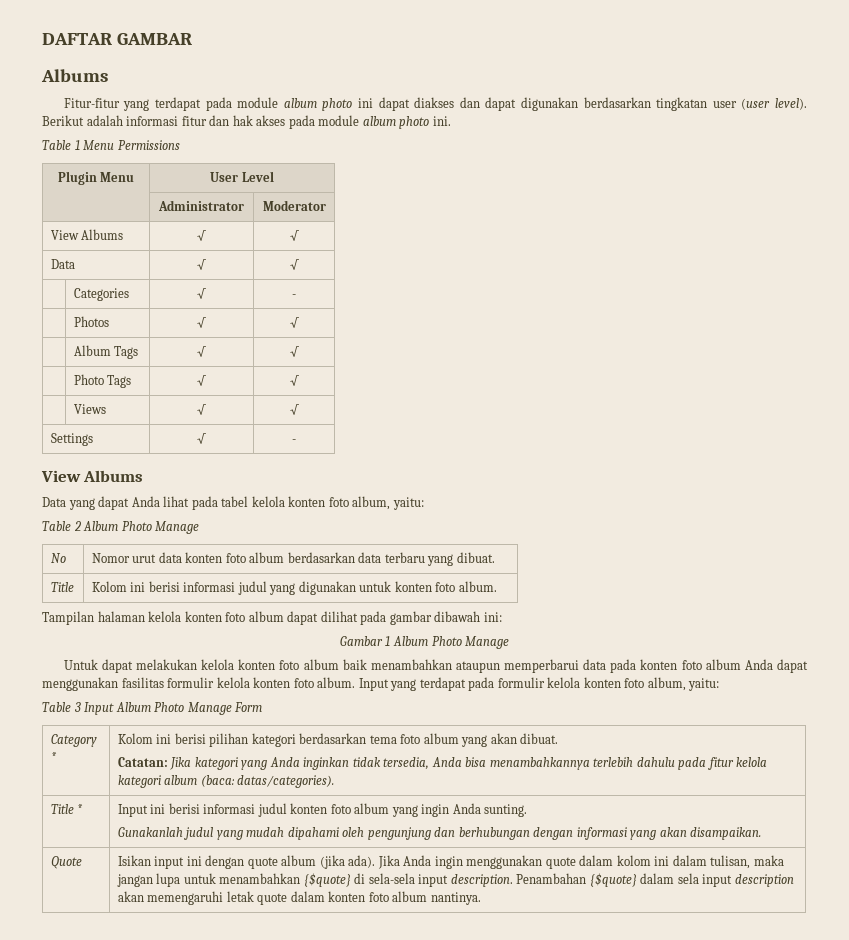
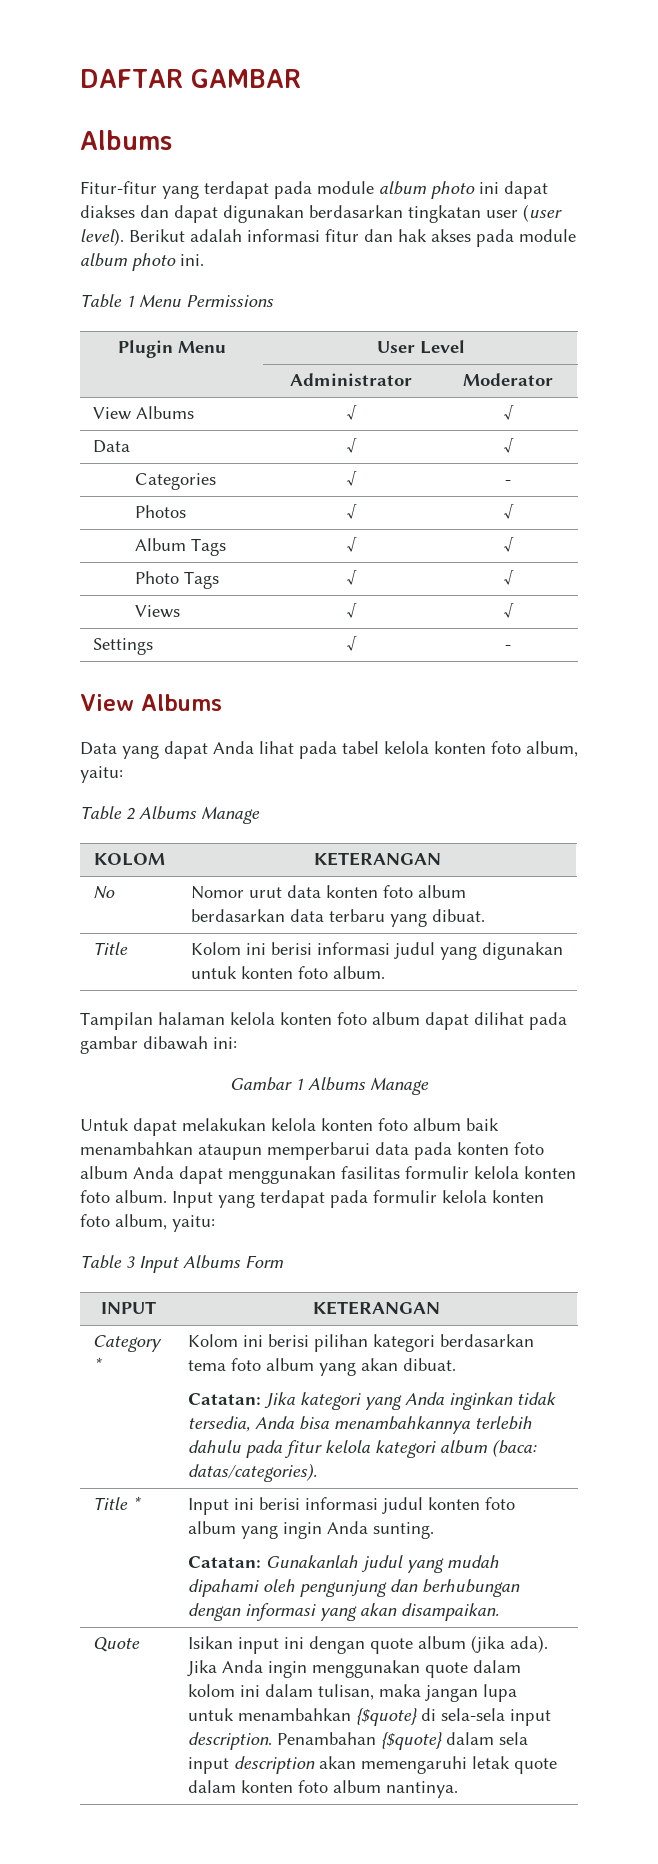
[83,521,200,534] Album Photo Manage -> [139,806,260,824] [94,853,165,866] [314,852,441,866] Albums Manage // KOLOM | KETERANGAN
[393,636,462,646] Album Photo -> [308,1077,366,1091] Albums
[115,702,232,715] Album Photo Manage -> [183,1255,241,1269] Albums
(263, 707) none -> [100,1301,156,1314] [313,1301,440,1315] // INPUT | KETERANGAN
(528, 810) none -> [188,1556,262,1568] Catatan:

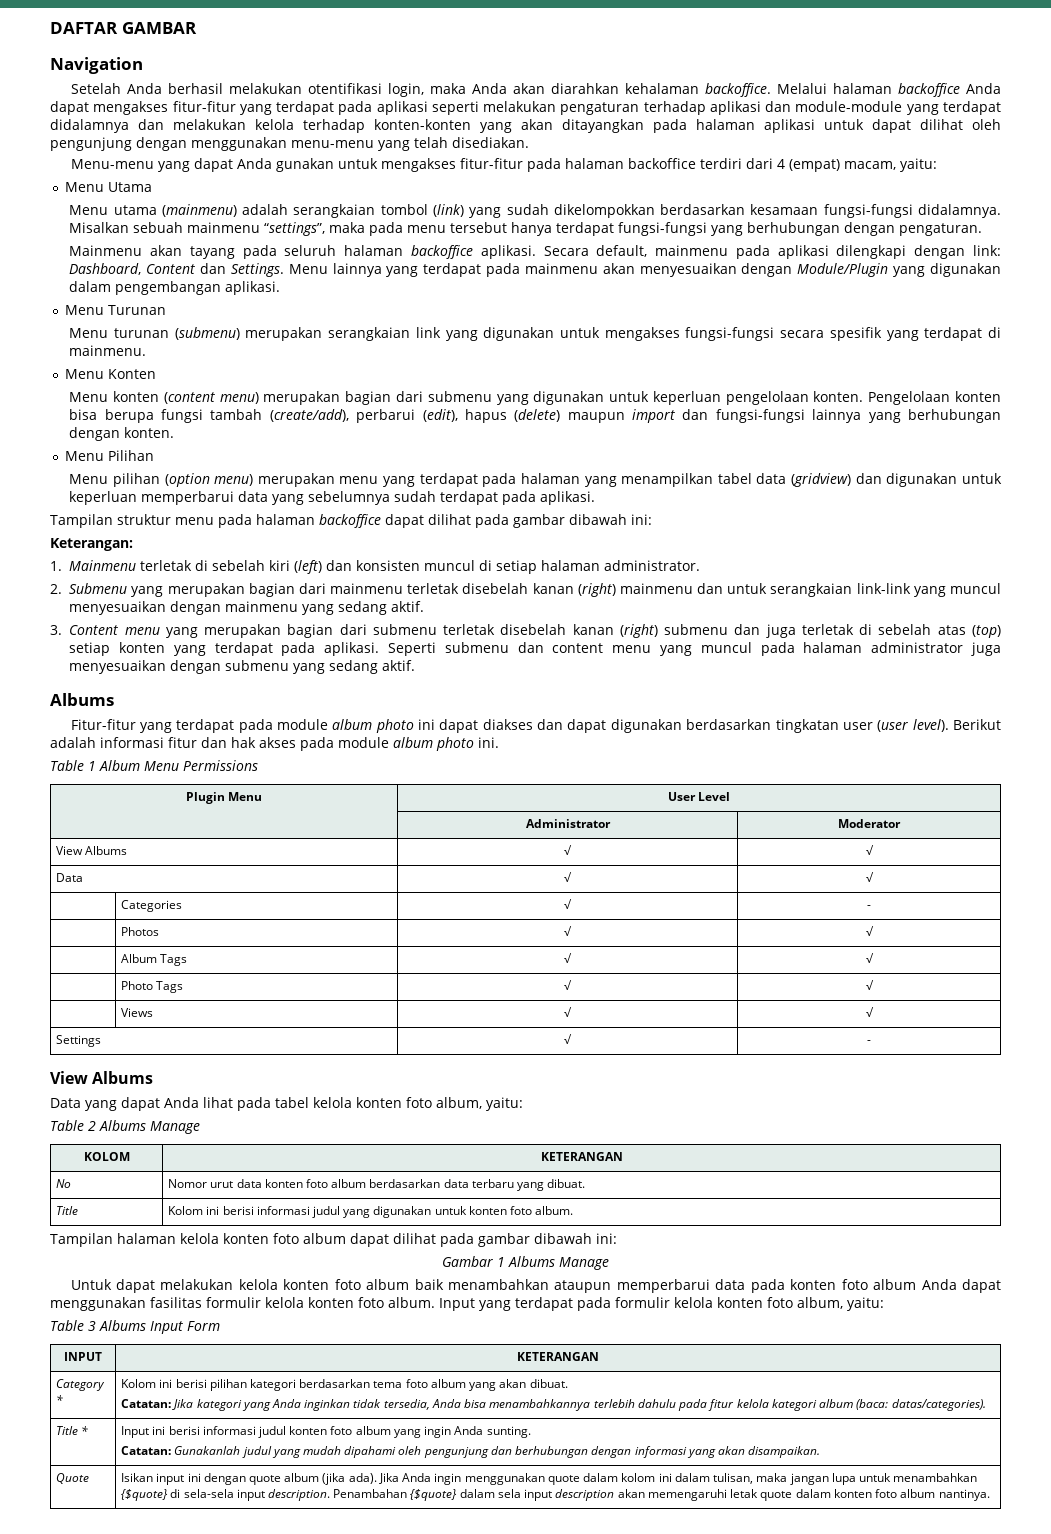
(301, 78) none -> [50,57,143,74] [70,83,1002,97] [50,101,1001,115] [50,119,1001,133] [50,137,529,151] [70,158,937,172] [64,182,152,192] [69,204,1001,218] [69,222,983,236] [69,245,1001,259] [69,263,1002,277] [69,281,281,295] [64,305,166,315] [69,327,1001,341] [69,345,147,356] [64,369,156,379] [69,391,1001,405] [69,409,1002,423] [69,427,175,441] [64,450,154,461] [69,473,1003,487] [69,491,596,505] [50,514,652,528] [50,538,133,551] [50,560,701,574] [50,583,1001,597] [69,601,425,615] [50,624,1002,638] [69,642,1001,656] [69,660,416,674] // Navigation // Setelah Anda berhasil melakukan otentifikasi login, maka Anda akan diarahkan kehalaman backoffice. Melalui halaman backoffice Anda dapat mengakses fitur-fitur yang terdapat pada aplikasi seperti melakukan pengaturan terhadap aplikasi dan module-module yang terdapat didalamnya dan melakukan kelola terhadap konten-konten yang akan ditayangkan pada halaman aplikasi untuk dapat dilihat oleh pengunjung dengan menggunakan menu-menu yang telah disediakan. // Menu-menu yang dapat Anda gunakan untuk mengakses fitur-fitur pada halaman backoffice terdiri dari 4 (empat) macam, yaitu: // Menu Utama // Menu utama (mainmenu) adalah serangkaian tombol (link) yang sudah dikelompokkan berdasarkan kesamaan fungsi-fungsi didalamnya. Misalkan sebuah mainmenu “settings”, maka pada menu tersebut hanya terdapat fungsi-fungsi yang berhubungan dengan pengaturan. // Mainmenu akan tayang pada seluruh halaman backoffice aplikasi. Secara default, mainmenu pada aplikasi dilengkapi dengan link: Dashboard, Content dan Settings. Menu lainnya yang terdapat pada mainmenu akan menyesuaikan dengan Module/Plugin yang digunakan dalam pengembangan aplikasi. // Menu Turunan // Menu turunan (submenu) merupakan serangkaian link yang digunakan untuk mengakses fungsi-fungsi secara spesifik yang terdapat di mainmenu. // Menu Konten // Menu konten (content menu) merupakan bagian dari submenu yang digunakan untuk keperluan pengelolaan konten. Pengelolaan konten bisa berupa fungsi tambah (create/add), perbarui (edit), hapus (delete) maupun import dan fungsi-fungsi lainnya yang berhubungan dengan konten. // Menu Pilihan // Menu pilihan (option menu) merupakan menu yang terdapat pada halaman yang menampilkan tabel data (gridview) dan digunakan untuk keperluan memperbarui data yang sebelumnya sudah terdapat pada aplikasi. // Tampilan struktur menu pada halaman backoffice dapat dilihat pada gambar dibawah ini: // Keterangan: // 1. Mainmenu terletak di sebelah kiri (left) dan konsisten muncul di setiap halaman administrator. // 2. Submenu yang merupakan bagian dari mainmenu terletak disebelah kanan (right) mainmenu dan untuk serangkaian link-link yang muncul menyesuaikan dengan mainmenu yang sedang aktif. // 3. Content menu yang merupakan bagian dari submenu terletak disebelah kanan (right) submenu dan juga terletak di sebelah atas (top) setiap konten yang terdapat pada aplikasi. Seperti submenu dan content menu yang muncul pada halaman administrator juga menyesuaikan dengan submenu yang sedang aktif.
(135, 301) none -> [98,760,140,771] Album
[139,1255,241,1273] Input Albums -> [98,1320,183,1334] Albums Input

